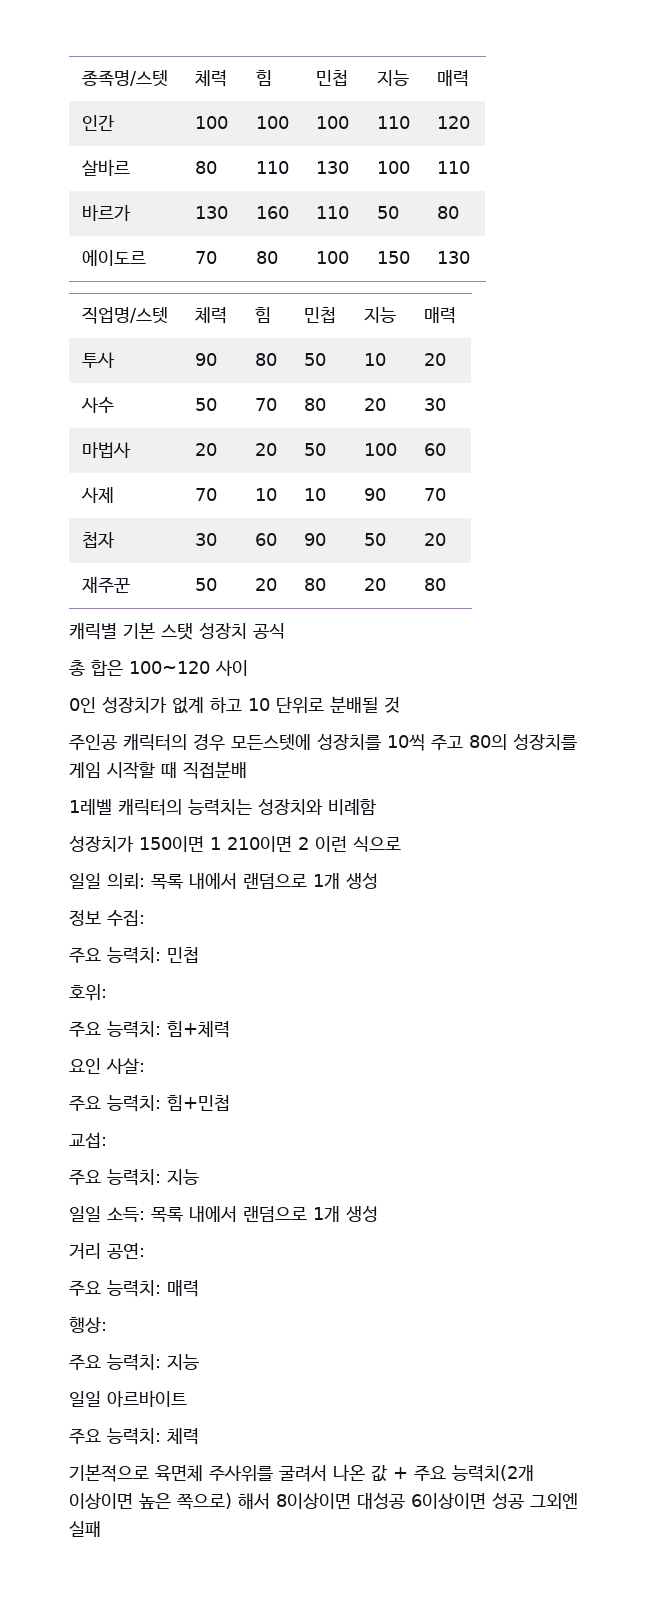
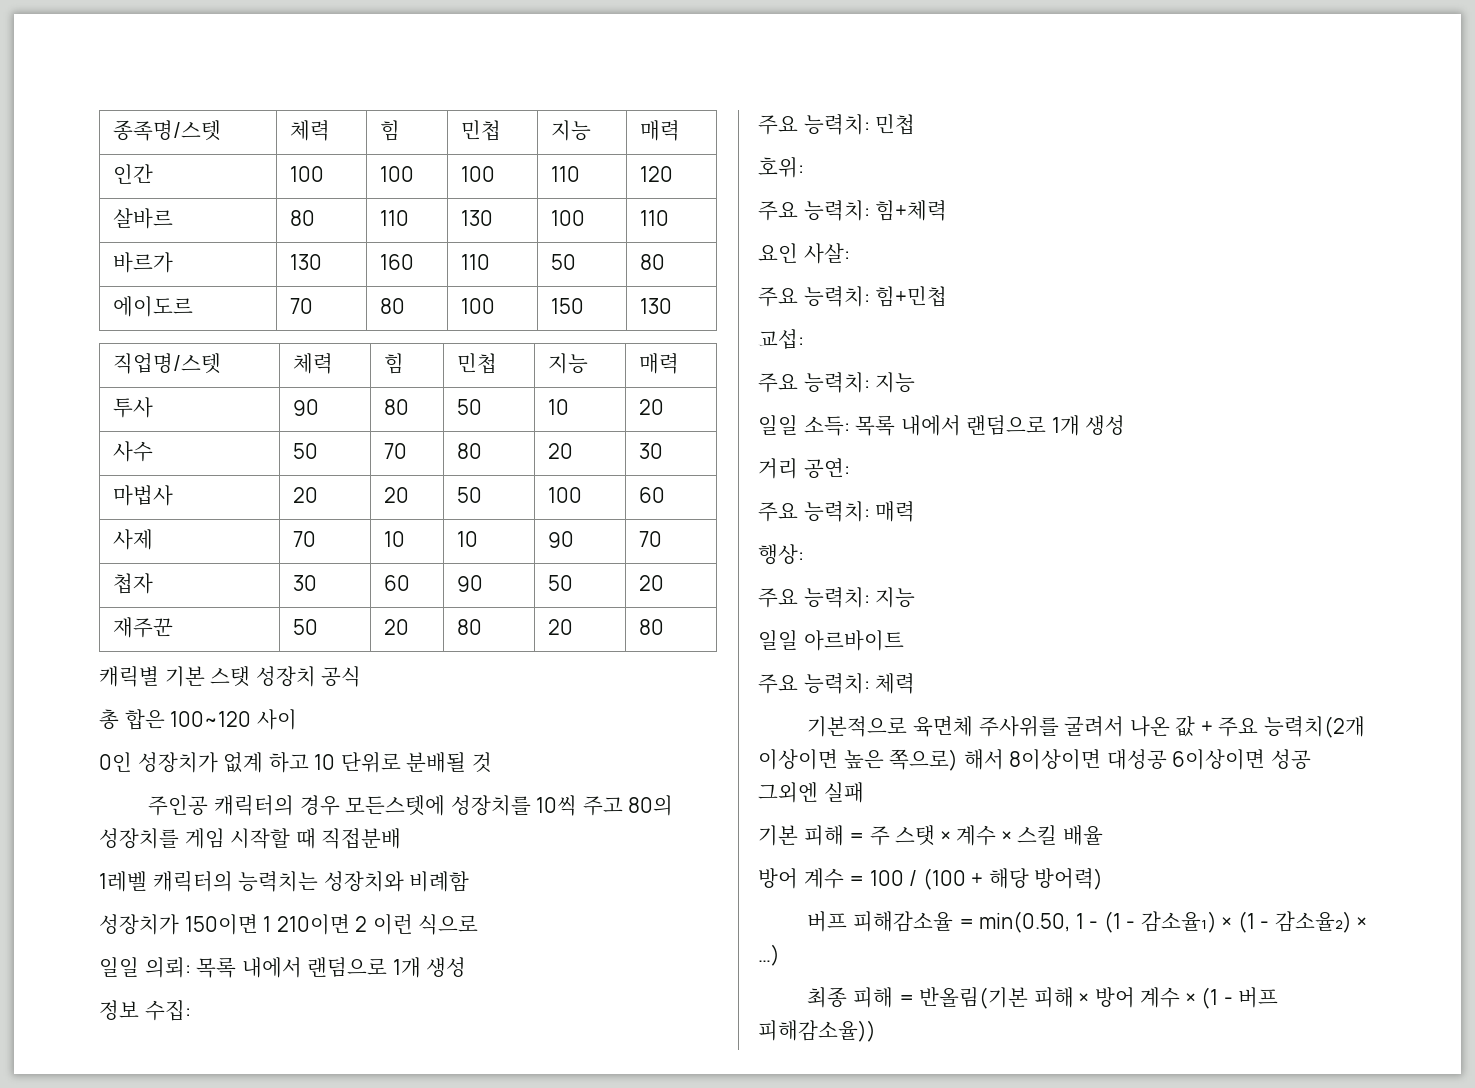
(101, 1529) none -> [758,825,1103,846] [758,868,1104,890] [807,911,1368,933] [758,944,780,966] [807,987,1279,1009] [758,1020,876,1042] // 기본 피해 = 주 스탯 × 계수 × 스킬 배율 // 방어 계수 = 100 / (100 + 해당 방어력) // 버프 피해감소율 = min(0.50, 1 - (1 - 감소율₁) × (1 - 감소율₂) × …) // 최종 피해 = 반올림(기본 피해 × 방어 계수 × (1 - 버프 피해감소율))

